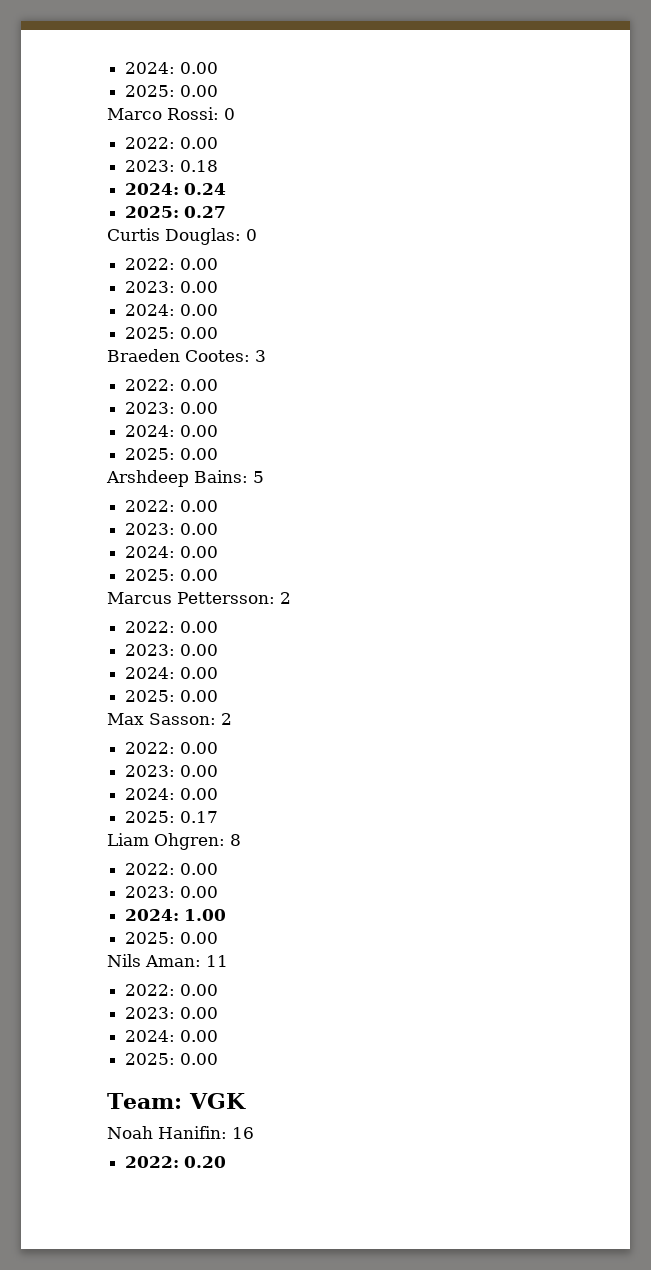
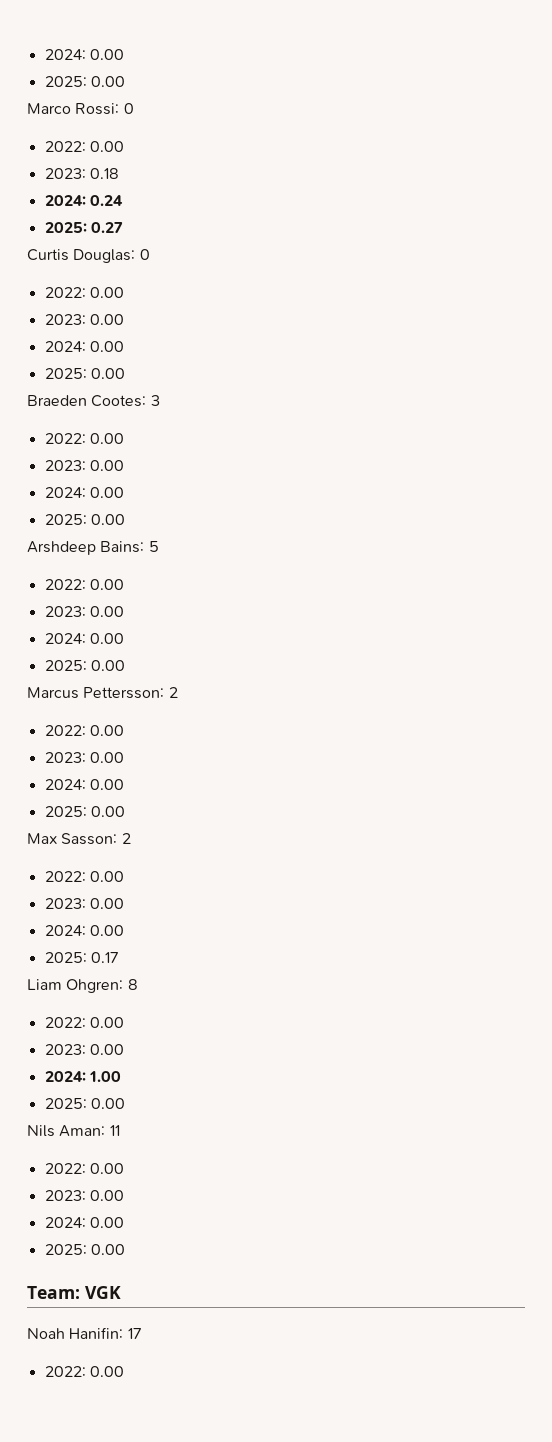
[232,1127,254,1139] [125,1156,227,1168] 16 // 2022: 0.20 -> [127,1328,142,1339] [44,1366,124,1377] 17 // 2022: 0.00

